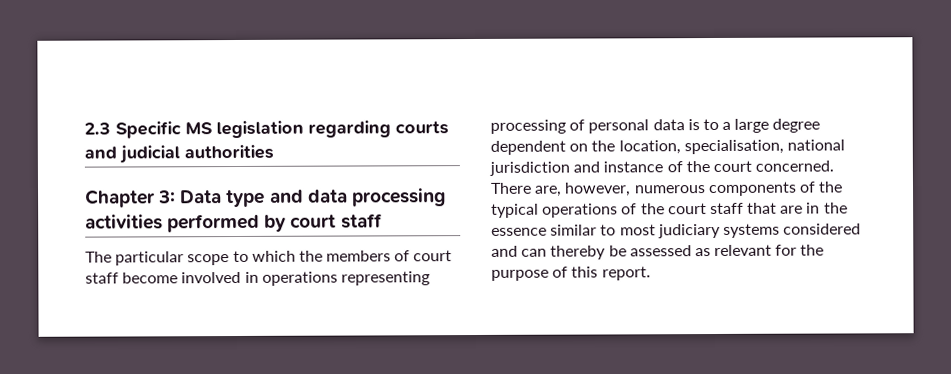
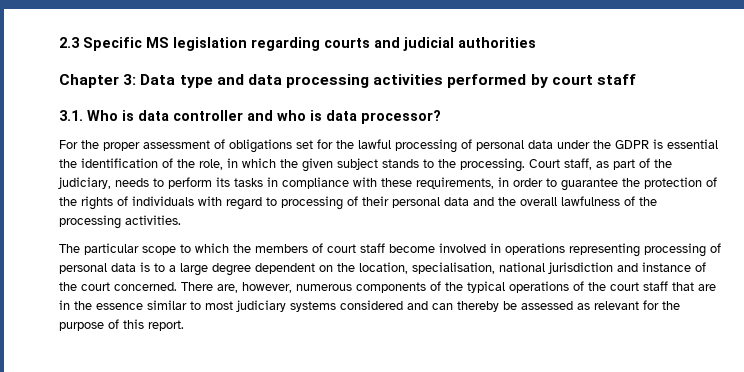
(383, 221) none -> [59,110,441,124] [59,139,718,153] [59,158,672,172] [58,177,717,191] [59,196,657,210] [59,215,181,229] // 3.1. Who is data controller and who is data processor? // For the proper assessment of obligations set for the lawful processing of personal data under the GDPR is essential the identification of the role, in which the given subject stands to the processing. Court staff, as part of the judiciary, needs to perform its tasks in compliance with these requirements, in order to guarantee the protection of the rights of individuals with regard to processing of their personal data and the overall lawfulness of the processing activities.

